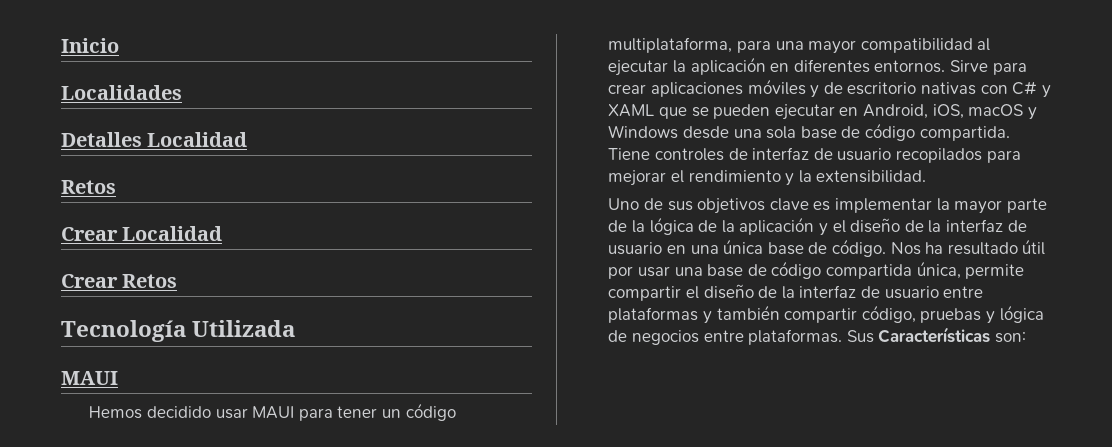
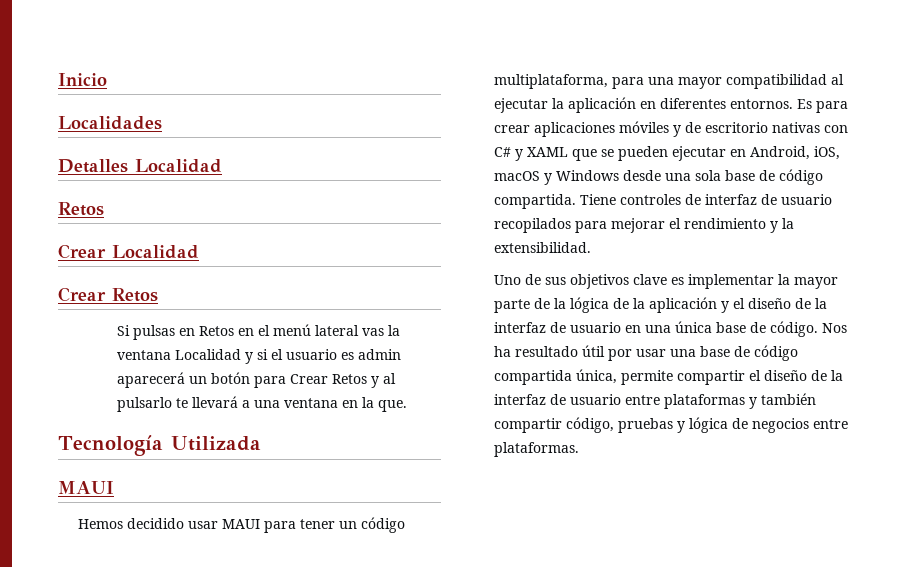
(178, 281) none -> [117,324,401,340] [117,349,402,364] [117,372,397,388] [117,396,408,412] // Si pulsas en Retos en el menú lateral vas la ventana Localidad y si el usuario es admin aparecerá un botón para Crear Retos y al pulsarlo te llevará a una ventana en la que.
[949,60,988,72] Sirve -> [796,99,812,109] Es
[846,327,1026,343] Sus Características son: -> (579, 449) none

